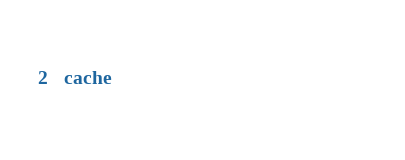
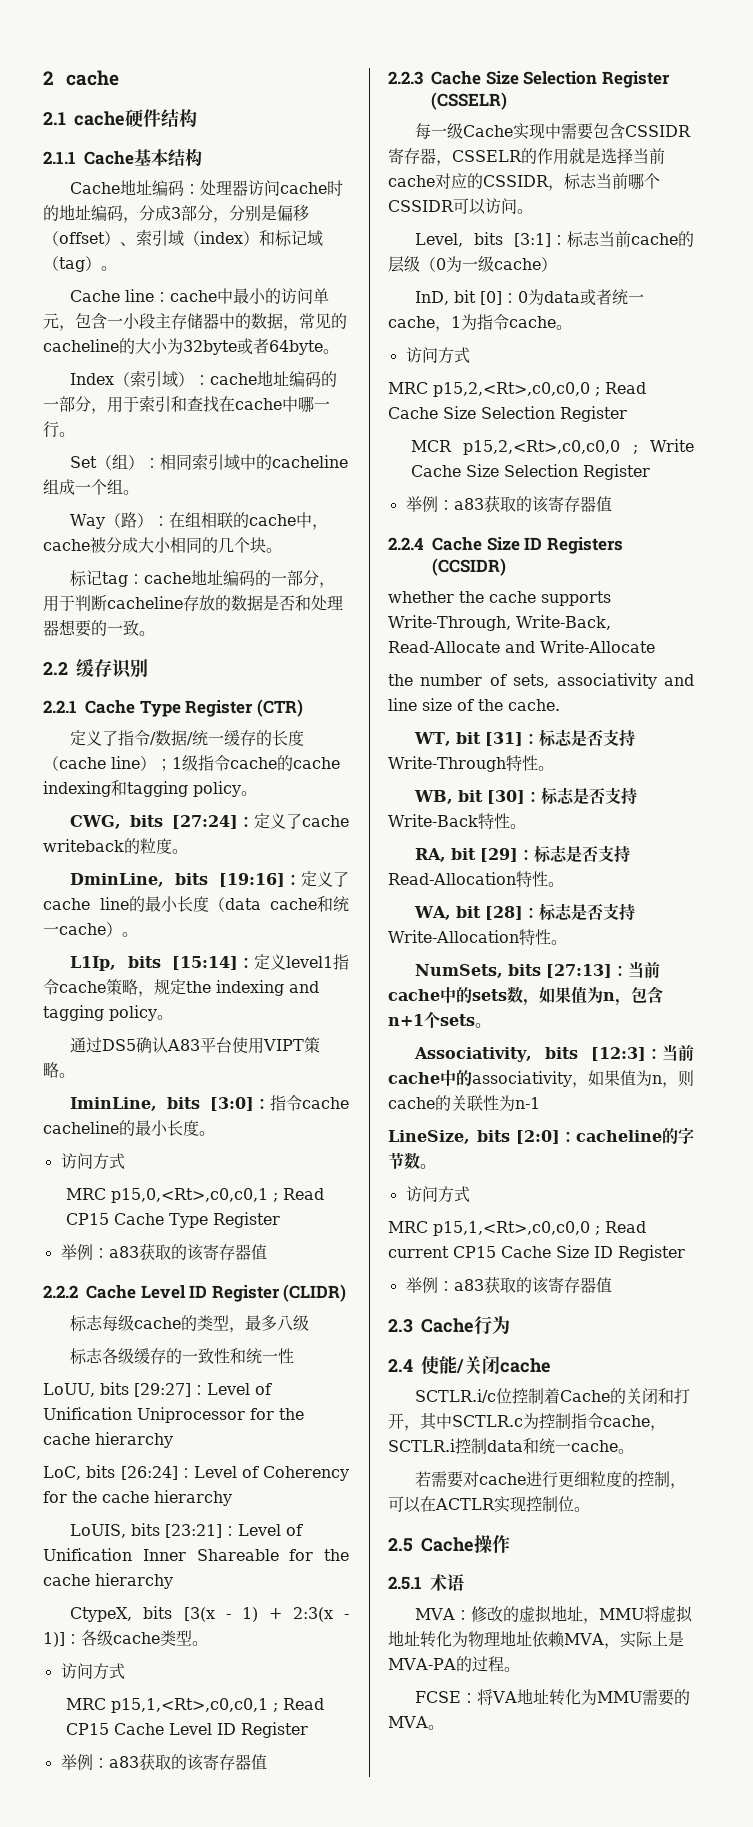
(112, 77) none -> [43,109,197,128] [43,148,202,167] [70,179,344,196] [43,204,309,223] [43,229,323,247] [43,256,117,272] [70,288,330,304] [43,313,347,331] [43,338,339,355] [70,370,338,388] [43,395,330,414] [43,421,75,438] [70,453,349,471] [43,479,139,495] [70,512,329,530] [43,537,282,553] [70,569,336,588] [43,595,343,612] [43,619,155,637] [43,659,148,679] [43,699,303,717] [70,730,305,746] [43,755,340,771] [43,780,257,797] [70,813,349,829] [43,838,188,854] [70,871,349,887] [43,896,349,912] [43,922,138,937] [70,954,349,971] [43,979,319,997] [43,1005,173,1021] [70,1037,321,1054] [43,1062,75,1078] [70,1095,349,1111] [43,1120,215,1136] [60,1153,125,1170] [66,1188,325,1203] [66,1212,281,1228] [60,1243,267,1261] [43,1284,347,1302] [70,1315,310,1333] [70,1348,295,1365] [43,1382,272,1397] [43,1407,304,1423] [43,1432,173,1448] [43,1465,349,1481] [43,1490,232,1506] [70,1523,304,1538] [43,1548,349,1561] [43,1573,173,1589] [70,1606,350,1622] [43,1630,208,1647] [60,1663,125,1680] [66,1698,325,1713] [66,1722,309,1738] [60,1753,267,1771] [388,71,670,88] [431,92,507,110] [415,123,692,140] [388,148,665,166] [388,173,660,191] [388,198,533,215] [415,231,694,248] [388,256,557,273] [415,289,645,306] [388,314,572,332] [405,347,470,364] [388,382,646,397] [388,406,627,422] [411,439,694,455] [411,464,651,480] [405,495,612,513] [388,537,623,554] [432,558,506,576] [388,591,611,606] [388,615,611,631] [388,640,655,653] [388,673,694,689] [388,698,560,711] [414,729,636,746] [388,755,554,772] [414,787,638,804] [388,813,526,830] [415,845,631,862] [388,871,564,888] [414,903,636,920] [388,929,567,946] [415,961,661,979] [388,986,663,1006] [388,1012,491,1028] [414,1044,694,1062] [388,1070,694,1088] [388,1095,540,1111] [388,1128,694,1144] [388,1152,436,1170] [405,1186,470,1203] [388,1221,646,1236] [388,1245,685,1261] [405,1276,612,1294] [388,1316,510,1335] [388,1355,551,1375] [415,1388,691,1404] [388,1413,666,1431] [388,1438,634,1454] [415,1471,687,1489] [388,1496,590,1513] [388,1535,510,1553] [388,1574,464,1591] [415,1605,694,1624] [388,1630,684,1649] [388,1656,520,1672] [415,1688,691,1706] [388,1716,444,1730] // 2.1 cache硬件结构 // 2.1.1 Cache基本结构 // Cache地址编码：处理器访问cache时的地址编码，分成3部分，分别是偏移（offset）、索引域（index）和标记域（tag）。 // Cache line：cache中最小的访问单元，包含一小段主存储器中的数据，常见的cacheline的大小为32byte或者64byte。 // Index（索引域）：cache地址编码的一部分，用于索引和查找在cache中哪一行。 // Set（组）：相同索引域中的cacheline组成一个组。 // Way（路）：在组相联的cache中，cache被分成大小相同的几个块。 // 标记tag：cache地址编码的一部分，用于判断cacheline存放的数据是否和处理器想要的一致。 // 2.2缓存识别 // 2.2.1 Cache Type Register (CTR) // 定义了指令/数据/统一缓存的长度（cache line）；1级指令cache的cache indexing和tagging policy。 // CWG, bits [27:24]：定义了cache writeback的粒度。 // DminLine, bits [19:16]：定义了cache line的最小长度（data cache和统一cache）。 // L1Ip, bits [15:14]：定义level1指令cache策略，规定the indexing and tagging policy。 // 通过DS5确认A83平台使用VIPT策略。 // IminLine, bits [3:0]：指令cache cacheline的最小长度。 // 访问方式 // MRC p15,0,<Rt>,c0,c0,1 ; Read CP15 Cache Type Register // 举例：a83获取的该寄存器值 // 2.2.2 Cache Level ID Register (CLIDR) // 标志每级cache的类型，最多八级 // 标志各级缓存的一致性和统一性 // LoUU, bits [29:27]：Level of Unification Uniprocessor for the cache hierarchy // LoC, bits [26:24]：Level of Coherency for the cache hierarchy // LoUIS, bits [23:21]：Level of Unification Inner Shareable for the cache hierarchy // CtypeX, bits [3(x - 1) + 2:3(x - 1)]：各级cache类型。 // 访问方式 // MRC p15,1,<Rt>,c0,c0,1 ; Read CP15 Cache Level ID Register // 举例：a83获取的该寄存器值 // 2.2.3 Cache Size Selection Register (CSSELR) // 每一级Cache实现中需要包含CSSIDR寄存器，CSSELR的作用就是选择当前cache对应的CSSIDR，标志当前哪个CSSIDR可以访问。 // Level, bits [3:1]：标志当前cache的层级（0为一级cache） // InD, bit [0]：0为data或者统一cache，1为指令cache。 // 访问方式 // MRC p15,2,<Rt>,c0,c0,0 ; Read Cache Size Selection Register // MCR p15,2,<Rt>,c0,c0,0 ; Write Cache Size Selection Register // 举例：a83获取的该寄存器值 // 2.2.4 Cache Size ID Registers (CCSIDR) // whether the cache supports Write-Through, Write-Back, Read-Allocate and Write-Allocate // the number of sets, associativity and line size of the cache. // WT, bit [31]：标志是否支持Write-Through特性。 // WB, bit [30]：标志是否支持Write-Back特性。 // RA, bit [29]：标志是否支持Read-Allocation特性。 // WA, bit [28]：标志是否支持Write-Allocation特性。 // NumSets, bits [27:13]：当前cache中的sets数，如果值为n，包含n+1个sets。 // Associativity, bits [12:3]：当前cache中的associativity，如果值为n，则cache的关联性为n-1 // LineSize, bits [2:0]：cacheline的字节数。 // 访问方式 // MRC p15,1,<Rt>,c0,c0,0 ; Read current CP15 Cache Size ID Register // 举例：a83获取的该寄存器值 // 2.3 Cache行为 // 2.4使能/关闭cache // SCTLR.i/c位控制着Cache的关闭和打开，其中SCTLR.c为控制指令cache，SCTLR.i控制data和统一cache。 // 若需要对cache进行更细粒度的控制，可以在ACTLR实现控制位。 // 2.5 Cache操作 // 2.5.1术语 // MVA：修改的虚拟地址，MMU将虚拟地址转化为物理地址依赖MVA，实际上是MVA-PA的过程。 // FCSE：将VA地址转化为MMU需要的MVA。

